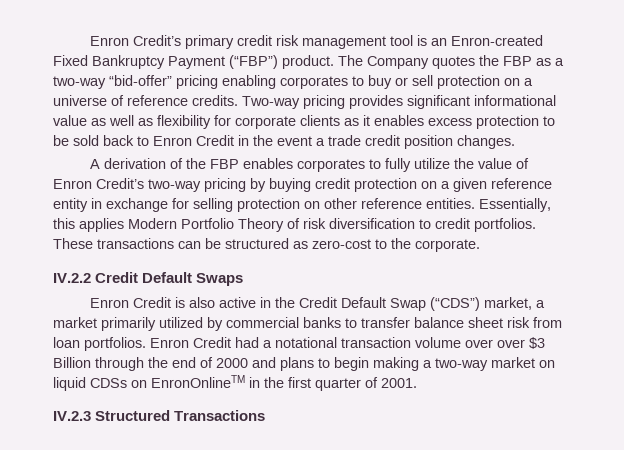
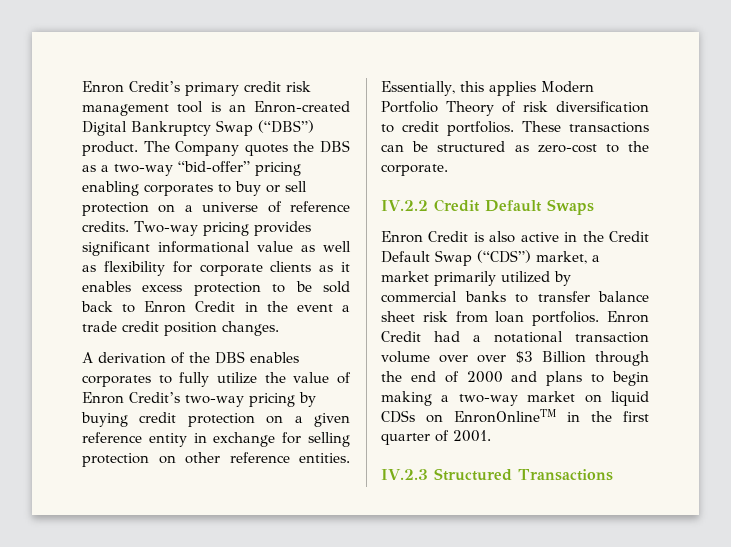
[53,55,278,69] Fixed Bankruptcy Payment (“FBP”) -> [82,120,314,136] Digital Bankruptcy Swap (“DBS”)
[503,56,532,66] FBP -> [320,140,350,153] DBS
[210,159,240,169] FBP -> [215,351,245,364] DBS

